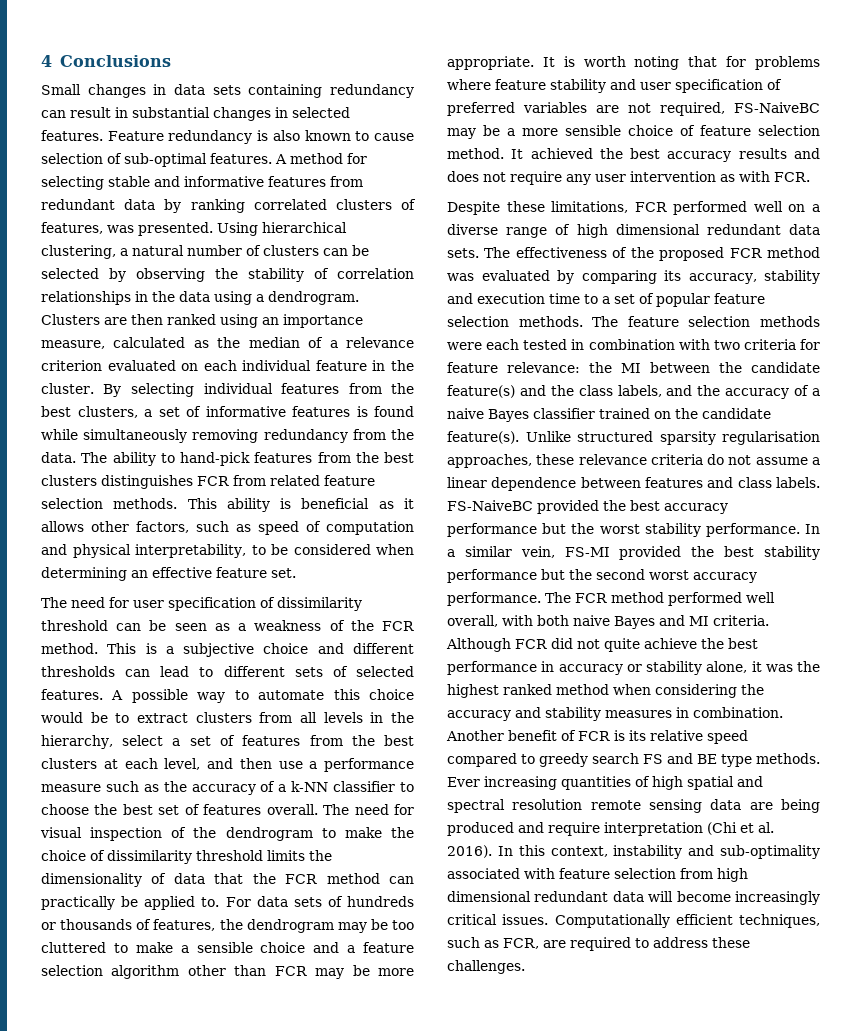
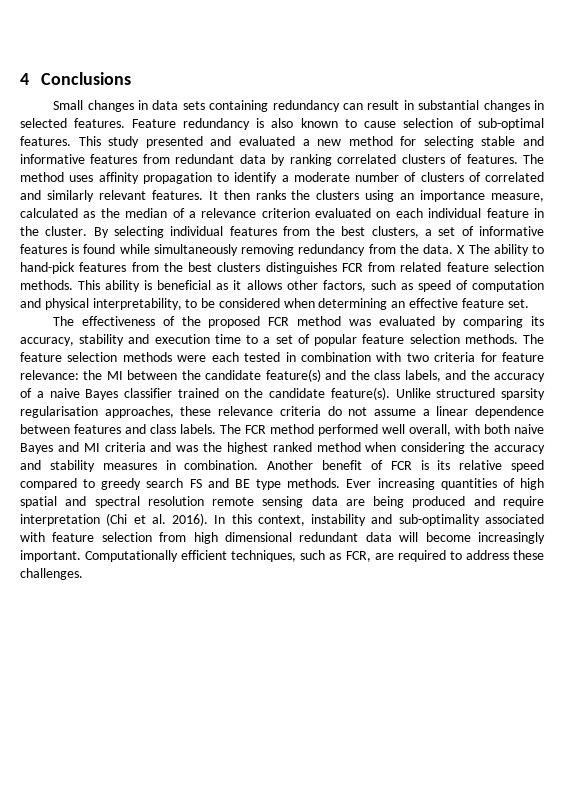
[275,154,287,164] A -> [78,136,342,148] This study presented and evaluated a new
[41,222,347,236] [41,245,369,259] [41,268,414,282] [41,291,359,305] [41,314,216,325] features, was presented. Using hierarchical clustering, a natural number of clusters can be selected by observing the stability of correlation relationships in the data using a dendrogram. Clusters are then ranked -> [466,154,544,164] [20,172,544,184] [20,190,360,202] features. The method uses affinity propagation to identify a moderate number of clusters of correlated and similarly relevant features. It then ranks the clusters
(76, 457) none -> [457,245,466,254] X
[71,597,362,611] [41,620,415,631] [41,643,414,657] [41,666,414,677] [41,689,414,703] [41,712,415,723] [41,735,414,749] [41,758,414,772] [41,781,414,795] [41,804,415,815] [40,827,415,841] [41,850,332,864] [41,873,414,887] [41,896,414,910] [41,919,414,933] [41,942,414,953] [41,965,414,979] [447,56,820,70] [447,79,782,93] [447,102,820,116] [447,125,820,139] [447,148,820,162] [447,171,810,185] [447,201,820,215] [447,224,820,238] [447,247,511,258] need for user specification of dissimilarity threshold can be seen as a weakness of the FCR method. This is a subjective choice and different thresholds can lead to different sets of selected features. A possible way to automate this choice would be to extract clusters from all levels in the hierarchy, select a set of features from the best clusters at each level, and then use a performance measure such as the accuracy of a k-NN classifier to choose the best set of features overall. The need for visual inspection of the dendrogram to make the choice of dissimilarity threshold limits the dimensionality of data that the FCR method can practically be applied to. For data sets of hundreds or thousands of features, the dendrogram may be too cluttered to make a sensible choice and a feature selection algorithm other than FCR may be more appropriate. It is worth noting that for problems where feature stability and user specification of preferred variables are not required, FS-NaiveBC may be a more sensible choice of feature selection method. It achieved the best accuracy results and does not require any user intervention as with FCR. // Despite these limitations, FCR performed well on a diverse range of high dimensional redundant data sets. The -> (75, 321) none
[447,500,728,514] [447,523,820,537] [447,546,820,560] [447,569,757,583] [447,592,541,606] FS-NaiveBC provided the best accuracy performance but the worst stability performance. In a similar vein, FS-MI provided the best stability performance but the second worst accuracy performance. -> (216, 429) none
[713,615,769,626] [446,638,758,652] [447,661,762,675] criteria. Although FCR did not quite achieve the best performance in accuracy or stability alone, it -> [104,442,172,452] criteria and
[447,914,549,925] critical issues. -> [20,550,81,562] important.

